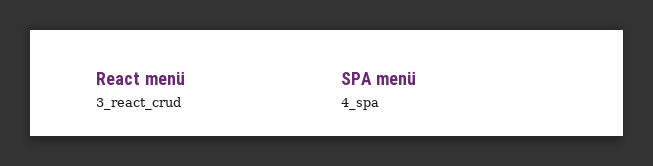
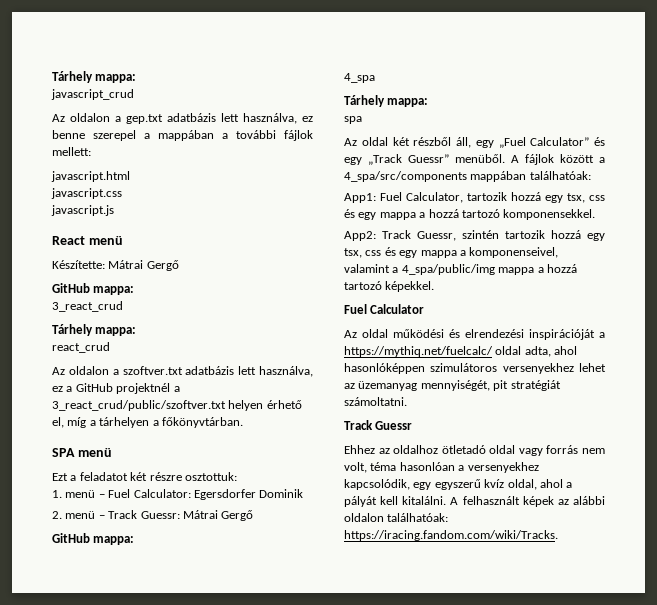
[96,71,185,85] [96,97,181,110] [341,71,416,85] [341,98,379,110] React menü // 3_react_crud // SPA menü // 4_spa -> [52,71,137,83] [51,89,134,100] [52,113,313,124] [52,130,313,141] [52,147,91,156] [51,171,130,182] [51,188,122,199] [51,205,114,216] [52,236,123,245] [52,260,179,271] [52,283,135,295] [52,301,123,312] [52,324,137,336] [52,342,110,353] [52,366,313,377] [52,383,180,394] [52,400,302,411] [52,417,243,428] [52,448,112,457] [52,472,237,481] [52,489,304,500] [52,510,254,521] [52,533,135,545] [344,73,375,83] [344,95,429,107] [344,116,362,124] [344,137,605,148] [344,154,605,165] [344,171,591,182] [344,192,605,203] [344,209,596,220] [344,230,605,241] [344,247,559,258] [344,264,577,275] [344,281,435,292] [344,304,425,314] [344,329,605,340] [344,346,578,357] [344,363,606,374] [344,380,561,391] [344,397,407,406] [344,420,413,430] [344,445,605,456] [344,462,539,473] [344,479,573,490] [344,496,605,507] [344,513,449,522] [344,530,558,541] Tárhely mappa: // javascript_crud // Az oldalon a gep.txt adatbázis lett használva, ez benne szerepel a mappában a további fájlok mellett: // javascript.html // javascript.css // javascript.js // React menü // Készítette: Mátrai Gergő // GitHub mappa: // 3_react_crud // Tárhely mappa: // react_crud // Az oldalon a szoftver.txt adatbázis lett használva, ez a GitHub projektnél a 3_react_crud/public/szoftver.txt helyen érhető el, míg a tárhelyen a főkönyvtárban. // SPA menü // Ezt a feladatot két részre osztottuk: // 1. menü – Fuel Calculator: Egersdorfer Dominik // 2. menü – Track Guessr: Mátrai Gergő // GitHub mappa: // 4_spa // Tárhely mappa: // spa // Az oldal két részből áll, egy „Fuel Calculator” és egy „Track Guessr” menüből. A fájlok között a 4_spa/src/components mappában találhatóak: // App1: Fuel Calculator, tartozik hozzá egy tsx, css és egy mappa a hozzá tartozó komponensekkel. // App2: Track Guessr, szintén tartozik hozzá egy tsx, css és egy mappa a komponenseivel, valamint a 4_spa/public/img mappa a hozzá tartozó képekkel. // Fuel Calculator // Az oldal működési és elrendezési inspirációját a https://mythiq.net/fuelcalc/ oldal adta, ahol hasonlóképpen szimulátoros versenyekhez lehet az üzemanyag mennyiségét, pit stratégiát számoltatni. // Track Guessr // Ehhez az oldalhoz ötletadó oldal vagy forrás nem volt, téma hasonlóan a versenyekhez kapcsolódik, egy egyszerű kvíz oldal, ahol a pályát kell kitalálni. A felhasznált képek az alábbi oldalon találhatóak: https://iracing.fandom.com/wiki/Tracks.

